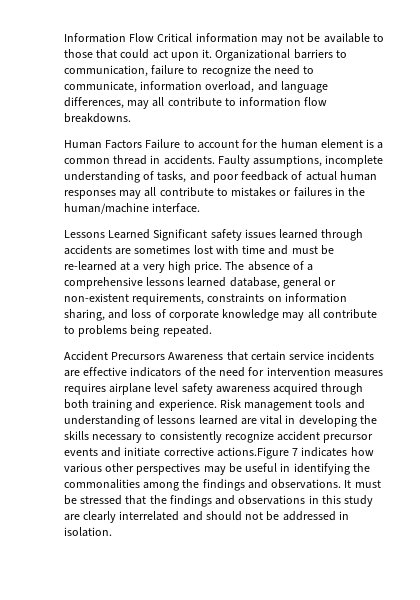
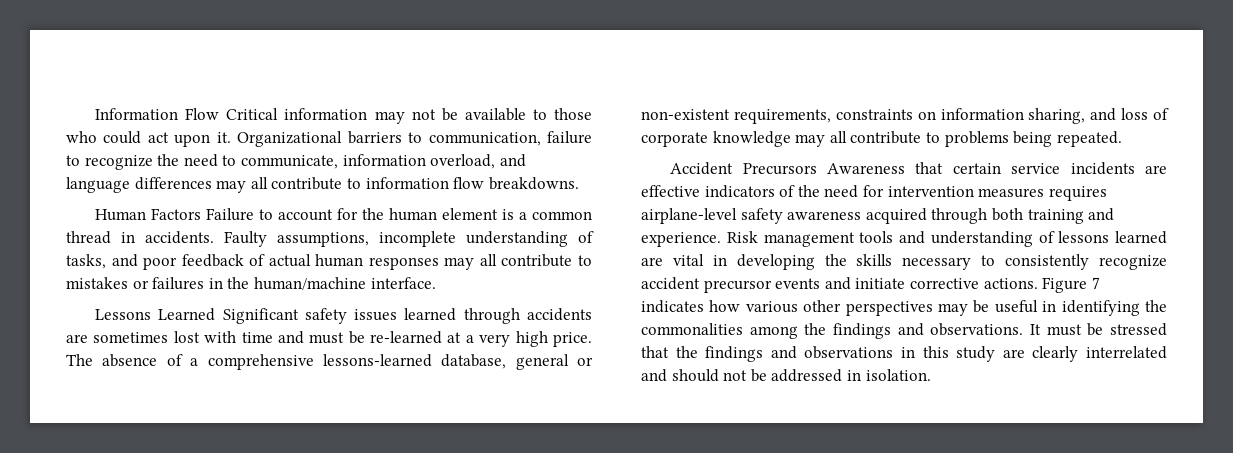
[96,49,118,59] that -> [66,131,97,143] who
[64,97,124,109] differences, -> [134,177,212,190] differences
[146,277,227,287] lessons learned -> [322,354,432,367] lessons-learned
[109,383,179,395] airplane level -> [641,208,737,224] airplane-level
[216,447,289,459] actions.Figure -> [983,277,1088,293] actions. Figure

